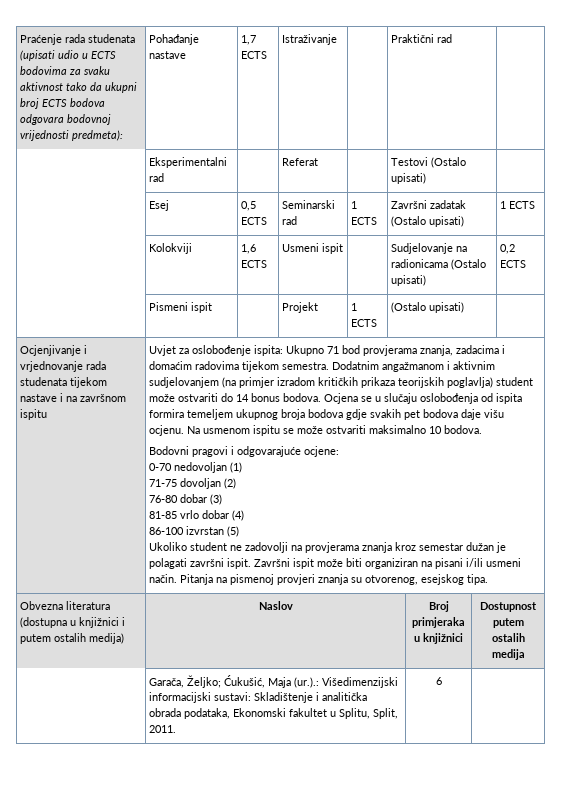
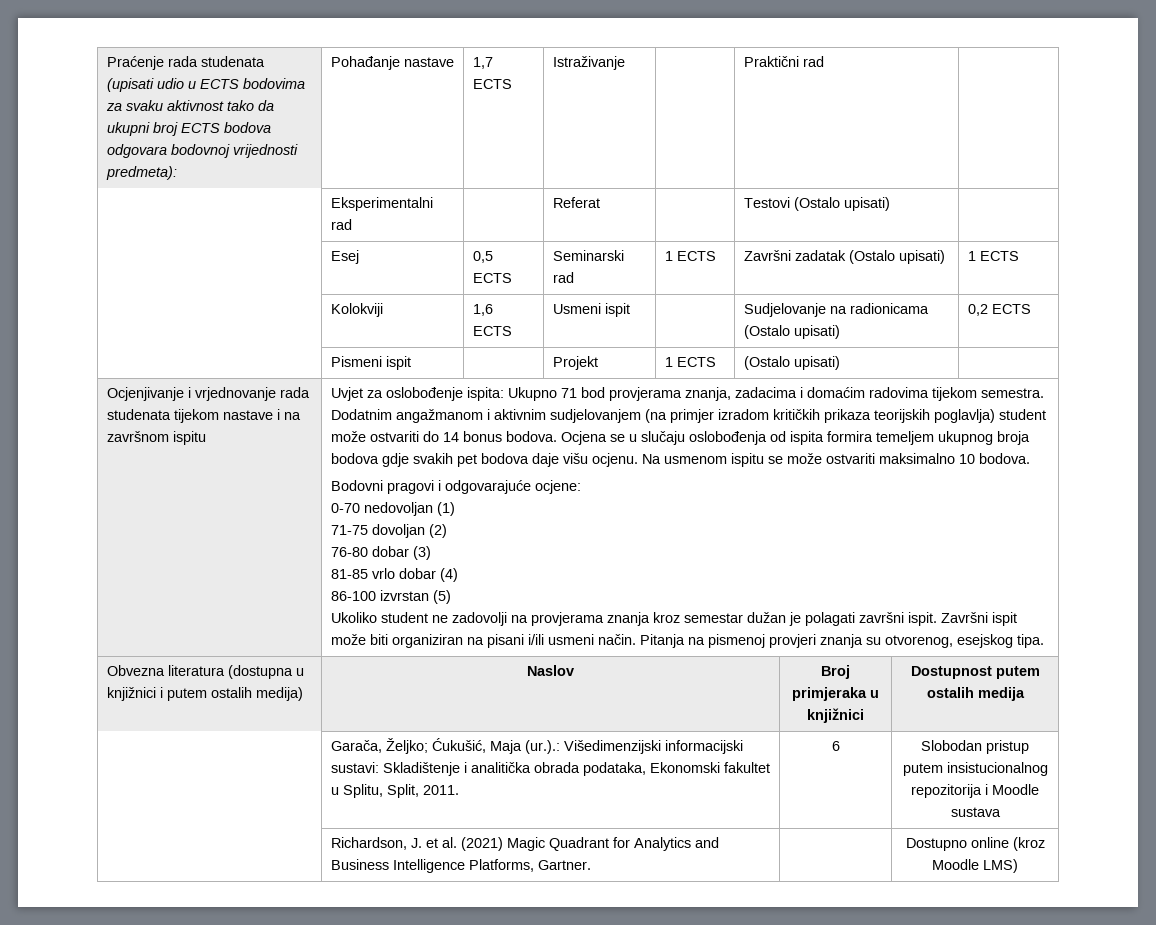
(442, 681) none -> [920,740,1029,754] [902,762,1048,776] [910,784,1039,798] [950,807,1001,817] [330,837,719,851] [330,859,591,873] [905,837,1045,851] [931,859,1018,873] Slobodan pristup putem insistucionalnog repozitorija i Moodle sustava // | Richardson, J. et al. (2021) Magic Quadrant for Analytics and Business Intelligence Platforms, Gartner. | | Dostupno online (kroz Moodle LMS)

